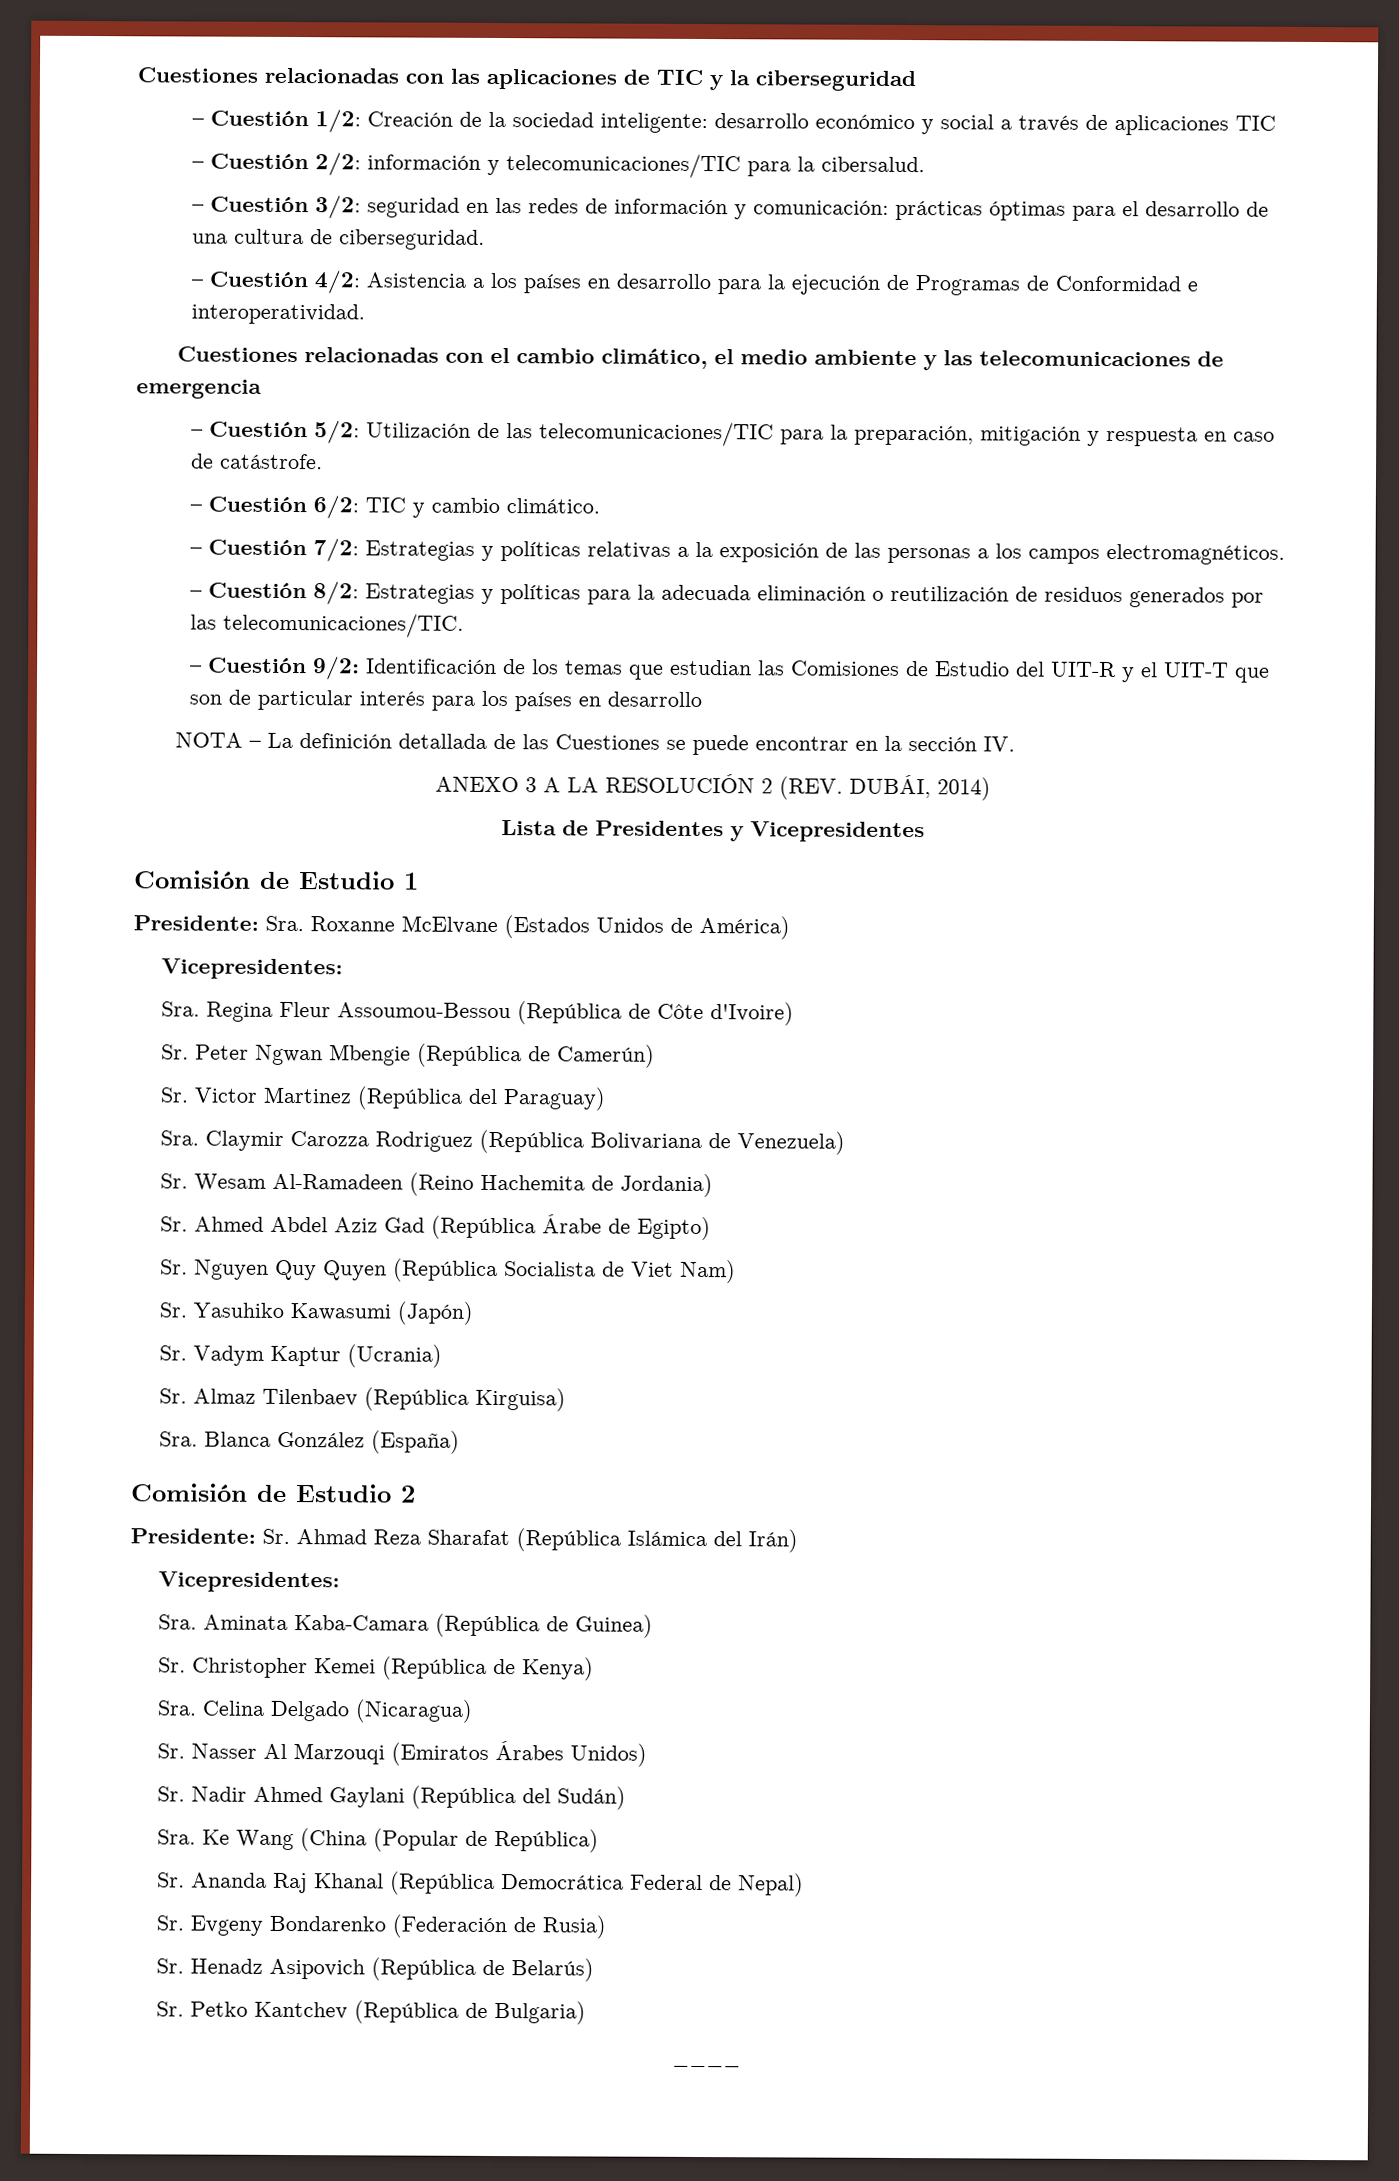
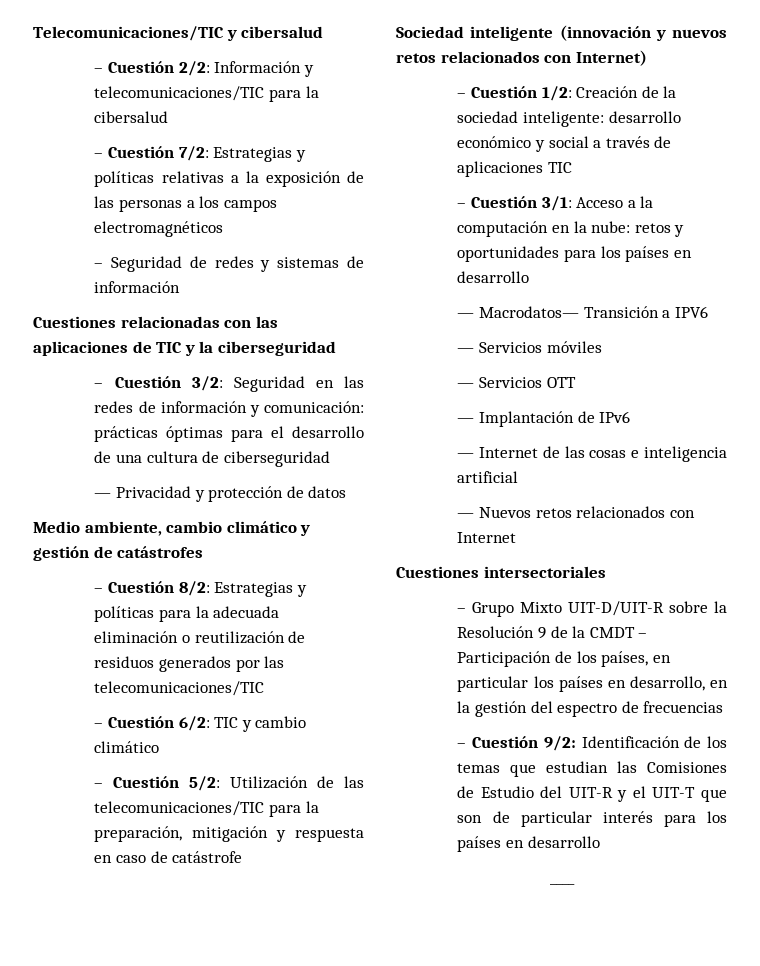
(137, 75) none -> [33,26,324,41] [94,61,314,77] [94,86,319,102] [94,111,169,123] [94,146,306,162] [94,171,365,187] [94,196,277,212] [94,221,224,237] [94,256,364,272] [94,281,181,293] Telecomunicaciones/TIC y cibersalud // – Cuestión 2/2: Información y telecomunicaciones/TIC para la cibersalud // – Cuestión 7/2: Estrategias y políticas relativas a la exposición de las personas a los campos electromagnéticos // – Seguridad de redes y sistemas de información //
(916, 81) none -> [94,376,365,392] [94,401,364,417] [94,426,364,442] [94,451,330,467] [94,486,347,502] [33,521,311,536] [33,546,204,561] [94,581,307,597] [94,606,280,622] [94,631,306,644] [94,656,285,672] [94,681,265,696] [94,716,307,732] [94,741,160,753] [94,776,364,791] [94,801,319,817] [94,826,364,842] [94,851,243,863] [396,25,727,41] [396,50,647,66] // – Cuestión 3/2: Seguridad en las redes de información y comunicación: prácticas óptimas para el desarrollo de una cultura de ciberseguridad // — Privacidad y protección de datos // Medio ambiente, cambio climático y gestión de catástrofes // – Cuestión 8/2: Estrategias y políticas para la adecuada eliminación o reutilización de residuos generados por las telecomunicaciones/TIC // – Cuestión 6/2: TIC y cambio climático // – Cuestión 5/2: Utilización de las telecomunicaciones/TIC para la preparación, mitigación y respuesta en caso de catástrofe // Sociedad inteligente (innovación y nuevos retos relacionados con Internet)
[315,152,926,179] [192,195,1270,222] [192,228,486,250] [191,270,1199,296] [191,303,366,325] [177,346,1225,371] [136,379,262,399] [191,420,1276,447] [191,453,324,470] [190,495,601,519] [190,538,1286,565] [190,581,1265,608] [190,612,465,638] 2/2: información y telecomunicaciones/TIC para la cibersalud. // – Cuestión 3/2: seguridad en las redes de información y comunicación: prácticas óptimas para el desarrollo de una cultura de ciberseguridad. // – Cuestión 4/2: Asistencia a los países en desarrollo para la ejecución de Programas de Conformidad e interoperatividad. // Cuestiones relacionadas con el cambio climático, el medio ambiente y las telecomunicaciones de emergencia // – Cuestión 5/2: Utilización de las telecomunicaciones/TIC para la preparación, mitigación y respuesta en caso de catástrofe. // – Cuestión 6/2: TIC y cambio climático. // – Cuestión 7/2: Estrategias y políticas relativas a la exposición de las personas a los campos electromagnéticos. // – Cuestión 8/2: Estrategias y políticas para la adecuada eliminación o reutilización de residuos generados por las telecomunicaciones/TIC. -> [541,196,654,211] [457,221,685,237] [457,246,692,262] [457,271,530,283] [457,306,708,318] [457,341,602,353] [457,377,576,388] [457,411,631,427] [457,446,727,462] [457,471,519,483] [457,506,695,518] [457,532,517,543] [396,566,606,578] [457,601,727,617] [457,626,648,639] [457,651,671,667] [457,676,728,692] [457,701,724,717] 3/1: Acceso a la computación en la nube: retos y oportunidades para los países en desarrollo // — Macrodatos— Transición a IPV6 // — Servicios móviles // — Servicios OTT // — Implantación de IPv6 // — Internet de las cosas e inteligencia artificial // — Nuevos retos relacionados con Internet // Cuestiones intersectoriales // – Grupo Mixto UIT-D/UIT-R sobre la Resolución 9 de la CMDT – Participación de los países, en particular los países en desarrollo, en la gestión del espectro de frecuencias
[175,732,1016,756] [434,773,991,801] [500,820,925,843] [133,870,419,890] [133,915,790,940] [160,958,343,980] [160,1001,794,1026] [160,1043,655,1068] [159,1086,606,1111] [159,1129,845,1155] [159,1172,713,1198] [159,1214,711,1241] [159,1258,736,1284] [158,1301,473,1325] [158,1344,442,1368] [158,1387,566,1412] [158,1430,460,1454] [130,1483,416,1503] [130,1528,798,1553] [157,1571,340,1593] [157,1613,653,1638] [157,1656,594,1681] [156,1699,473,1723] [156,1741,647,1767] [156,1785,626,1810] [156,1828,599,1853] [156,1871,804,1897] [155,1914,606,1939] [155,1957,594,1982] [155,2000,586,2025] // NOTA – La definición detallada de las Cuestiones se puede encontrar en la sección IV. // ANEXO 3 A LA RESOLUCIÓN 2 (REV. DUBÁI, 2014) // Lista de Presidentes y Vicepresidentes // Comisión de Estudio 1 // Presidente: Sra. Roxanne McElvane (Estados Unidos de América) // Vicepresidentes: // Sra. Regina Fleur Assoumou-Bessou (República de Côte d'Ivoire) // Sr. Peter Ngwan Mbengie (República de Camerún) // Sr. Victor Martinez (República del Paraguay) // Sra. Claymir Carozza Rodriguez (República Bolivariana de Venezuela) // Sr. Wesam Al-Ramadeen (Reino Hachemita de Jordania) // Sr. Ahmed Abdel Aziz Gad (República Árabe de Egipto) // Sr. Nguyen Quy Quyen (República Socialista de Viet Nam) // Sr. Yasuhiko Kawasumi (Japón) // Sr. Vadym Kaptur (Ucrania) // Sr. Almaz Tilenbaev (República Kirguisa) // Sra. Blanca González (España) // Comisión de Estudio 2 // Presidente: Sr. Ahmad Reza Sharafat (República Islámica del Irán) // Vicepresidentes: // Sra. Aminata Kaba-Camara (República de Guinea) // Sr. Christopher Kemei (República de Kenya) // Sra. Celina Delgado (Nicaragua) // Sr. Nasser Al Marzouqi (Emiratos Árabes Unidos) // Sr. Nadir Ahmed Gaylani (República del Sudán) // Sra. Ke Wang (China (Popular de República) // Sr. Ananda Raj Khanal (República Democrática Federal de Nepal) // Sr. Evgeny Bondarenko (Federación de Rusia) // Sr. Henadz Asipovich (República de Belarús) // Sr. Petko Kantchev (República de Bulgaria) -> (600, 842) none

